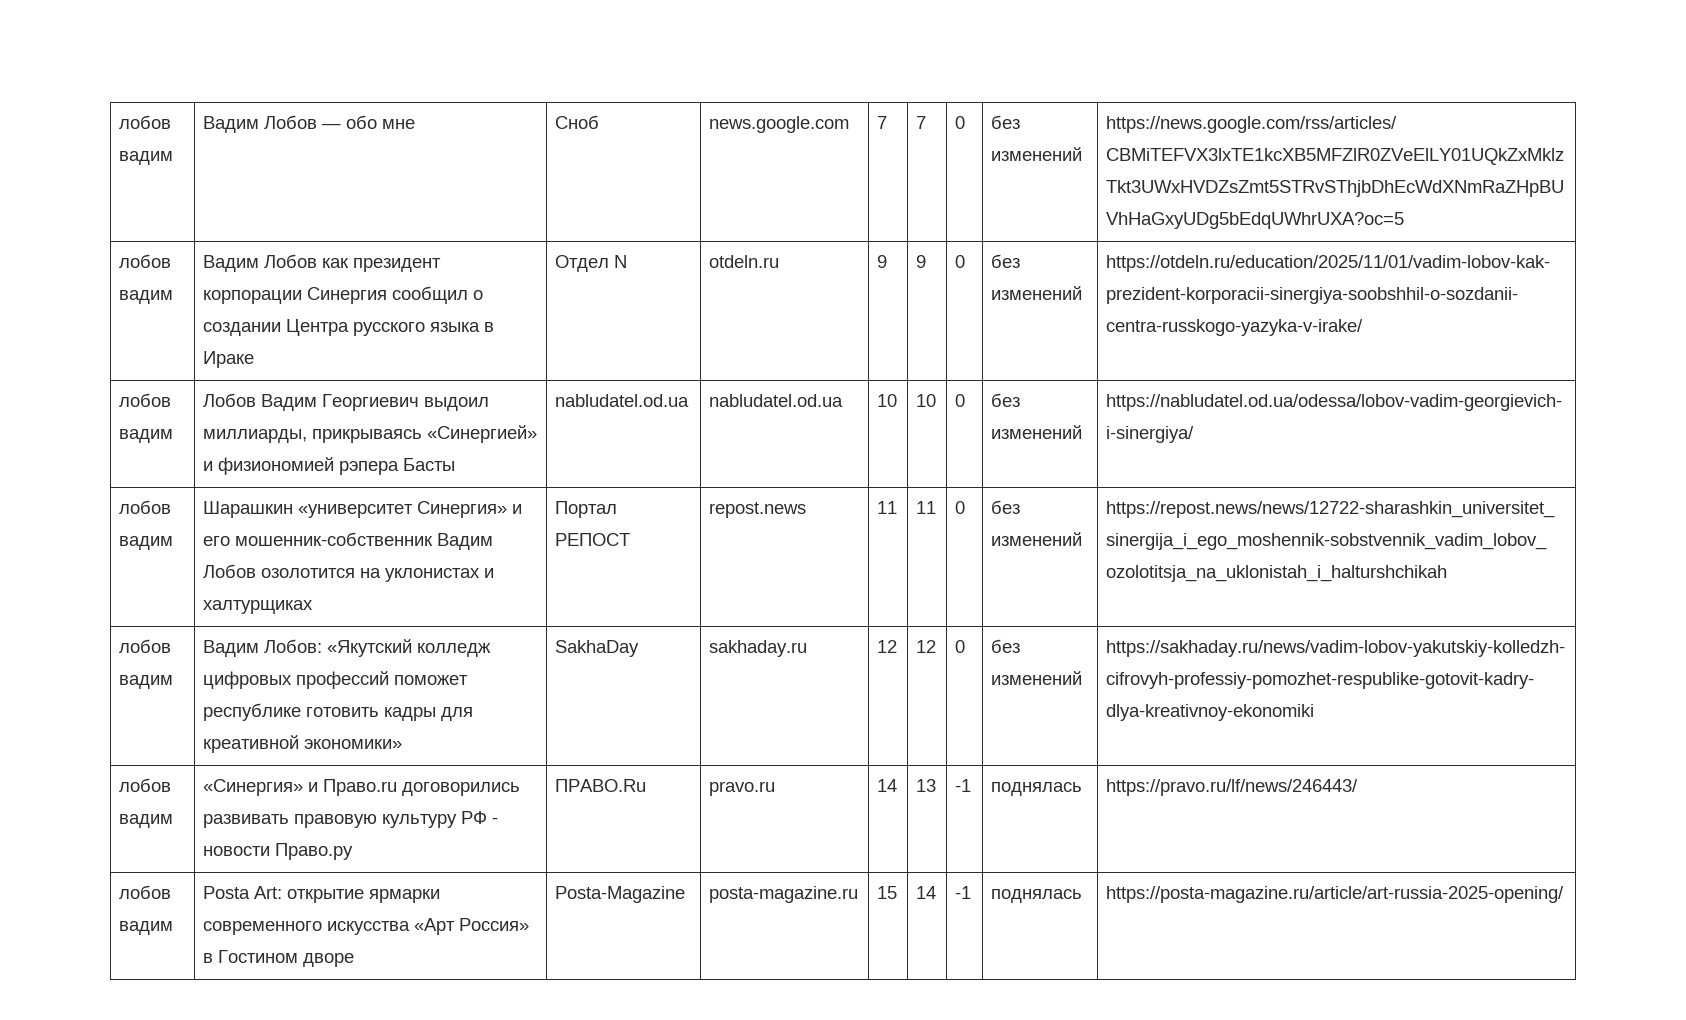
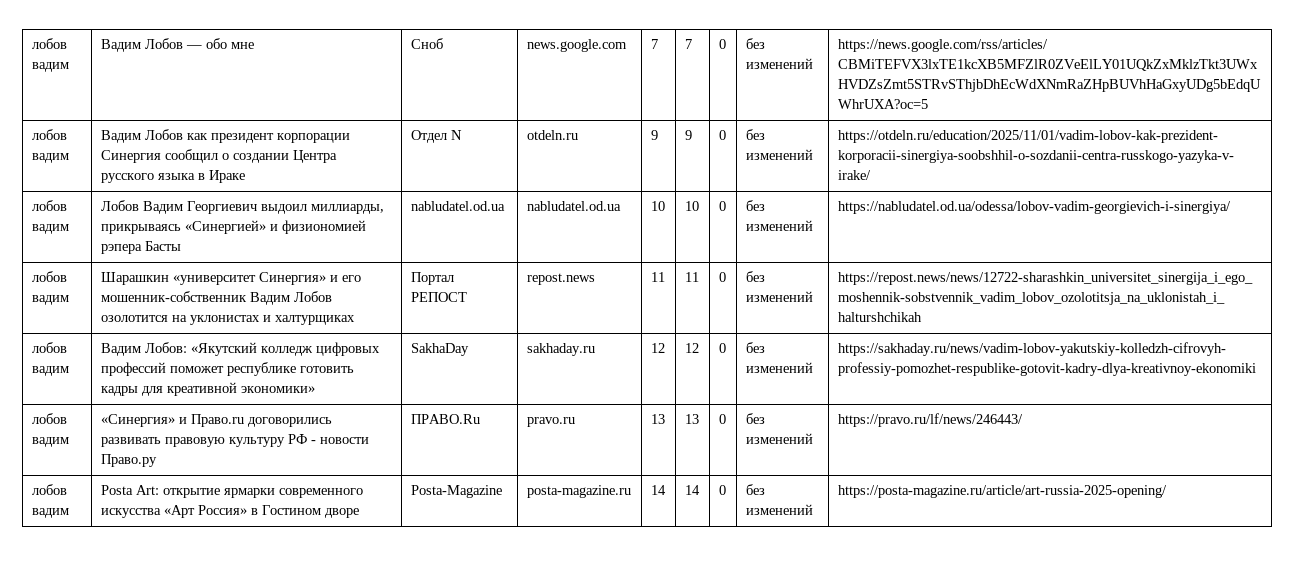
[877,779,898,792] [916,779,937,792] [955,779,972,792] [991,782,1083,796] 14 | 13 | -1 | поднялась -> [650,414,665,424] [684,414,699,424] [718,414,726,424] [745,413,765,424] [745,433,813,444] 13 | 13 | 0 | без изменений
[877,886,898,899] [916,886,937,899] [955,886,972,899] [991,889,1083,903] 15 | 14 | -1 | поднялась -> [650,485,666,495] [684,485,700,495] [718,485,726,495] [745,484,765,495] [745,504,813,515] 14 | 14 | 0 | без изменений

